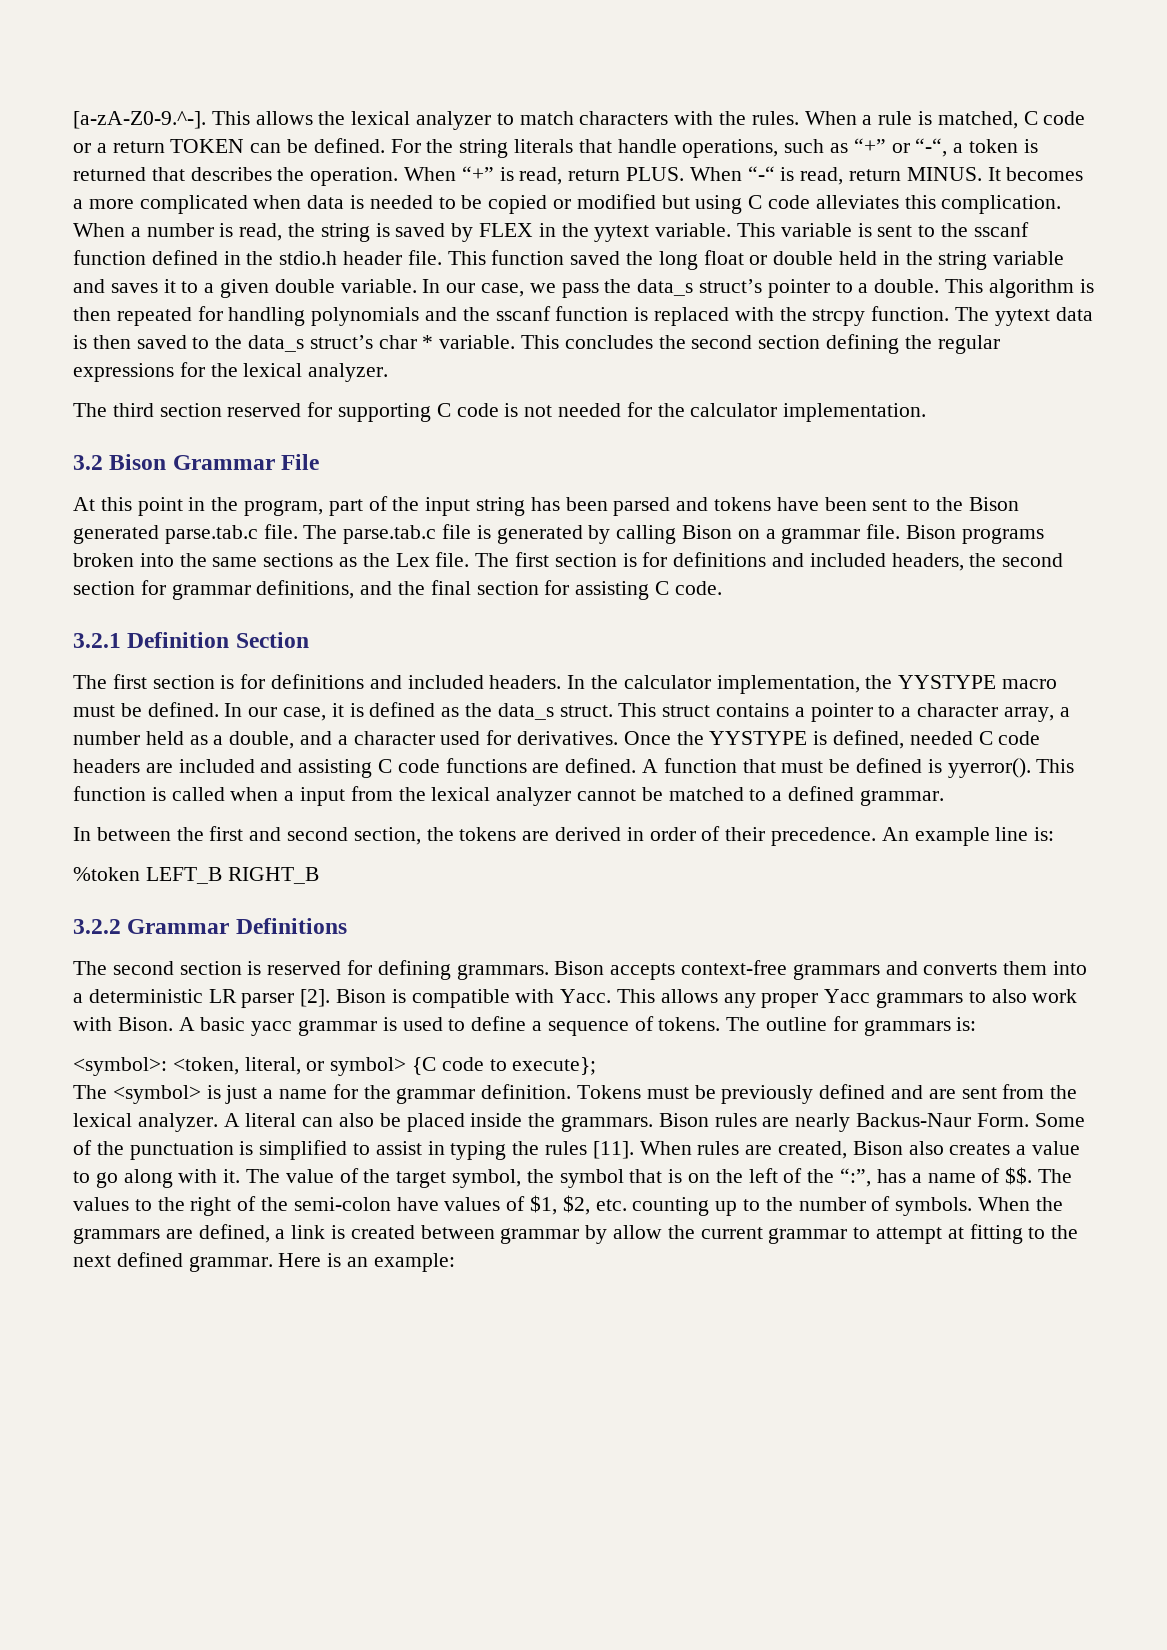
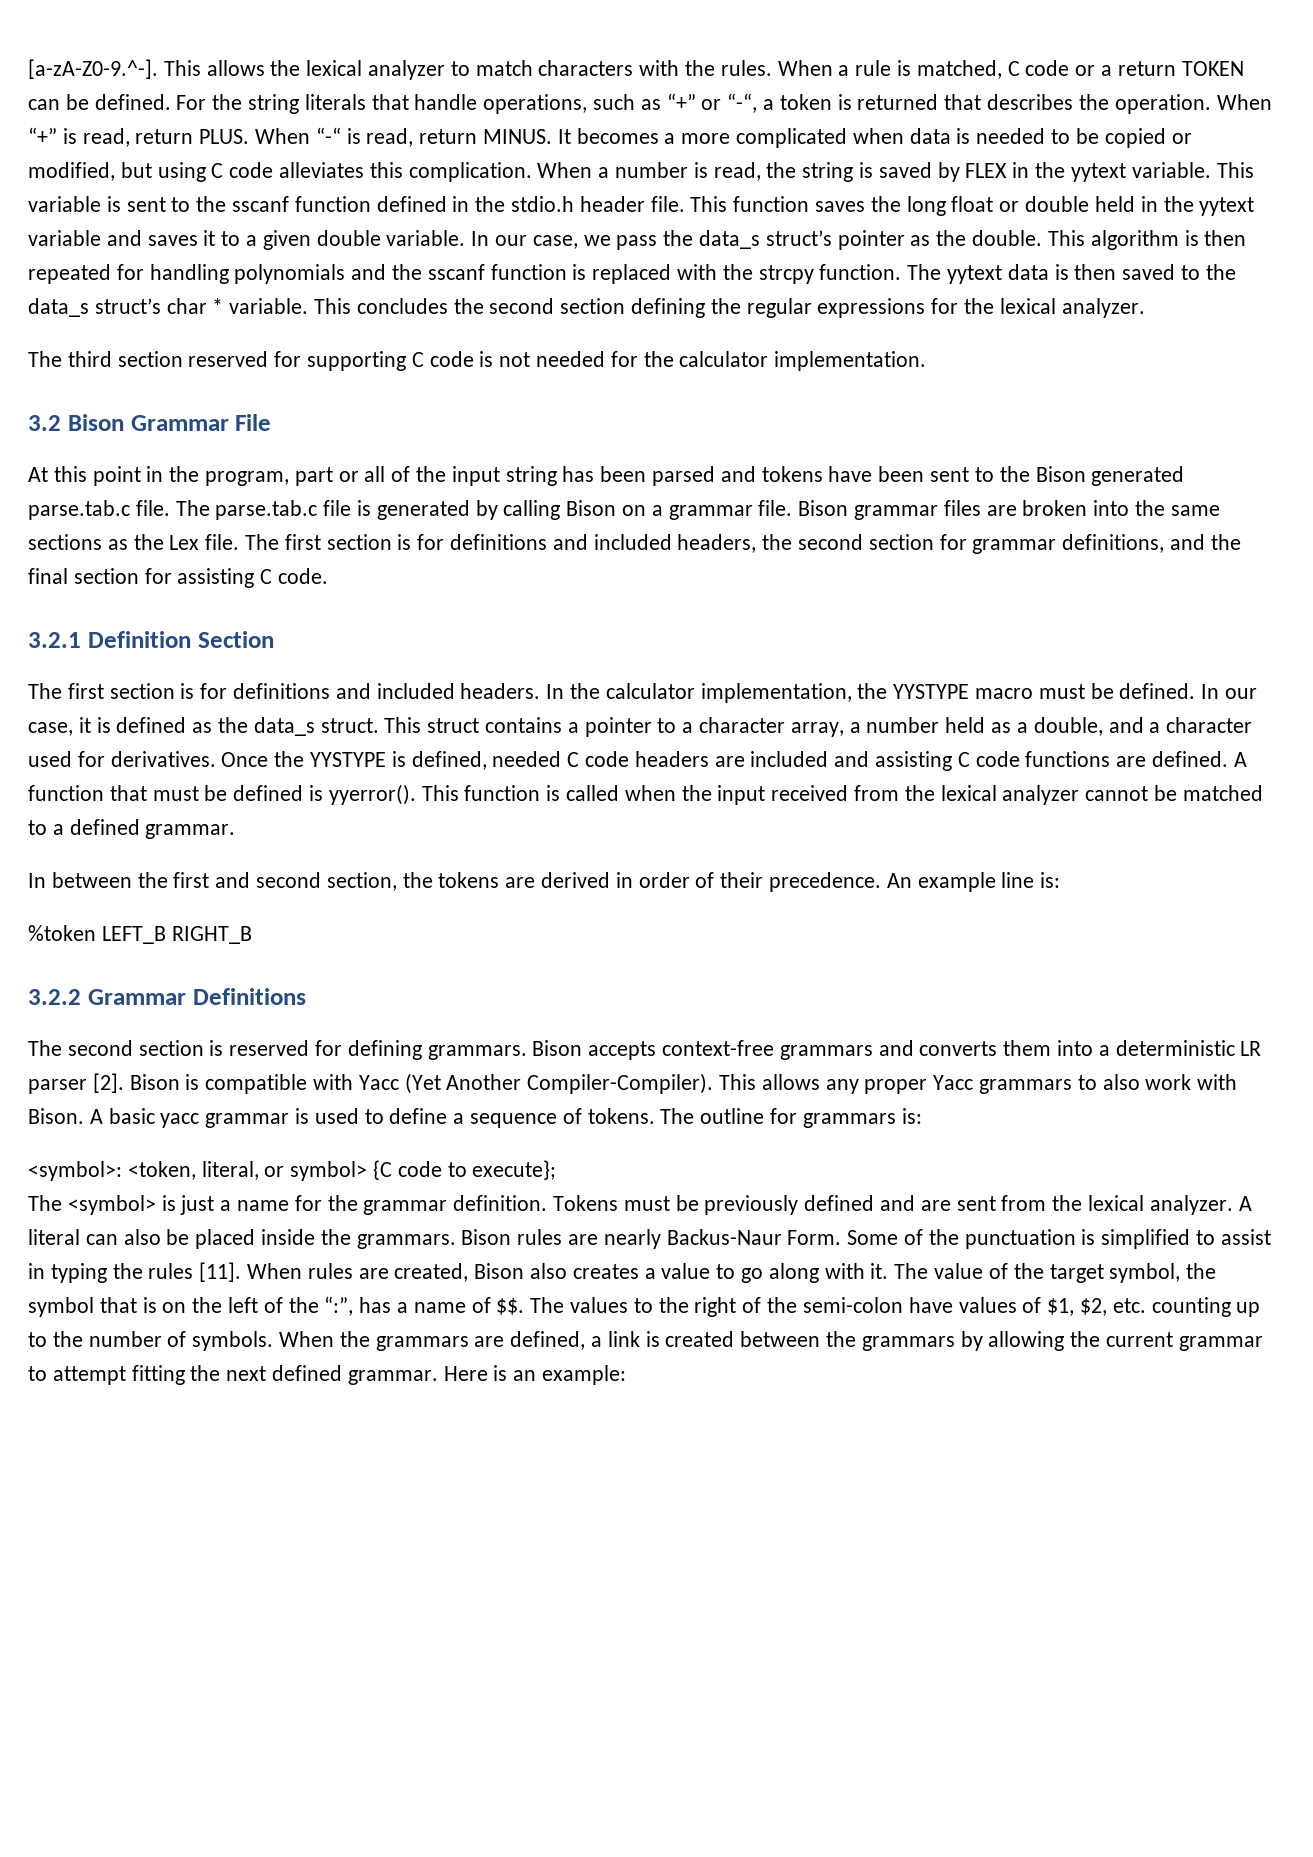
[576,194,656,209] modified -> [28,162,115,181] modified,
[570,251,621,265] saved -> [815,201,866,212] saves
[938,251,988,270] string -> [1199,197,1255,216] yytext
[835,281,869,293] to a -> [910,230,967,246] as the
(363, 507) none -> [338,466,386,482] or all
[961,528,1044,544] programs -> [854,500,1017,520] grammar files are
[284,787,346,806] a input -> [681,785,849,805] the input received
[560,989,612,1003] Yacc. -> [358,1073,714,1094] Yacc (Yet Another Compiler-Compiler).
[500,1225,663,1244] grammar by allow -> [826,1331,1065,1351] the grammars by allowing
[947,1224,1046,1244] at fitting to -> [131,1365,185,1385] fitting

